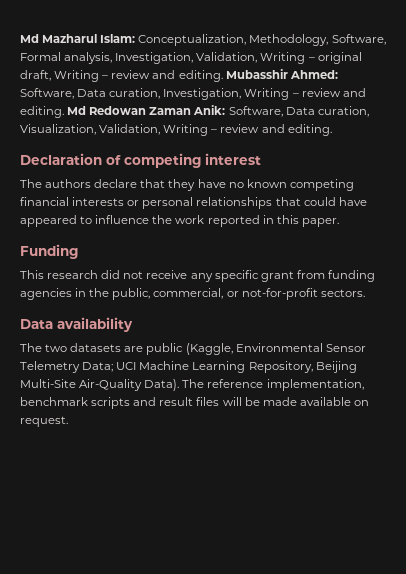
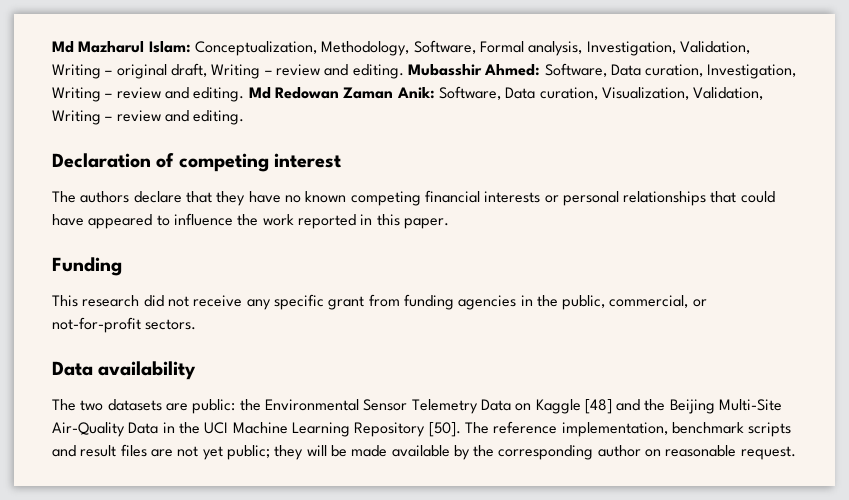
[146,343,233,355] public (Kaggle, -> [192,399,261,414] public: the
[82,361,357,373] [20,379,180,391] Data; UCI Machine Learning Repository, Beijing Multi-Site Air-Quality Data). -> [480,399,783,414] [52,422,461,437] Data on Kaggle [48] and the Beijing Multi-Site Air-Quality Data in the UCI Machine Learning Repository [50].
[222,397,369,406] will be made available on -> [150,445,737,460] are not yet public; they will be made available by the corresponding author on reasonable

